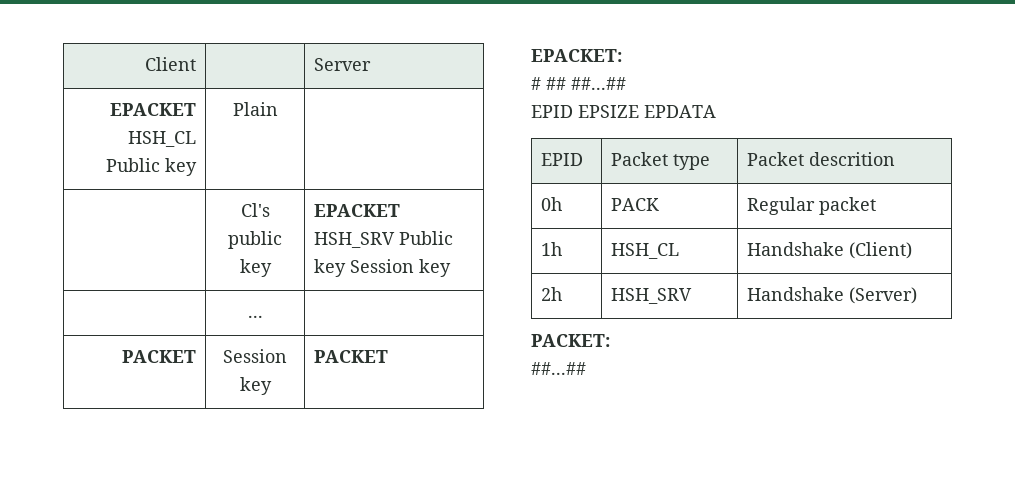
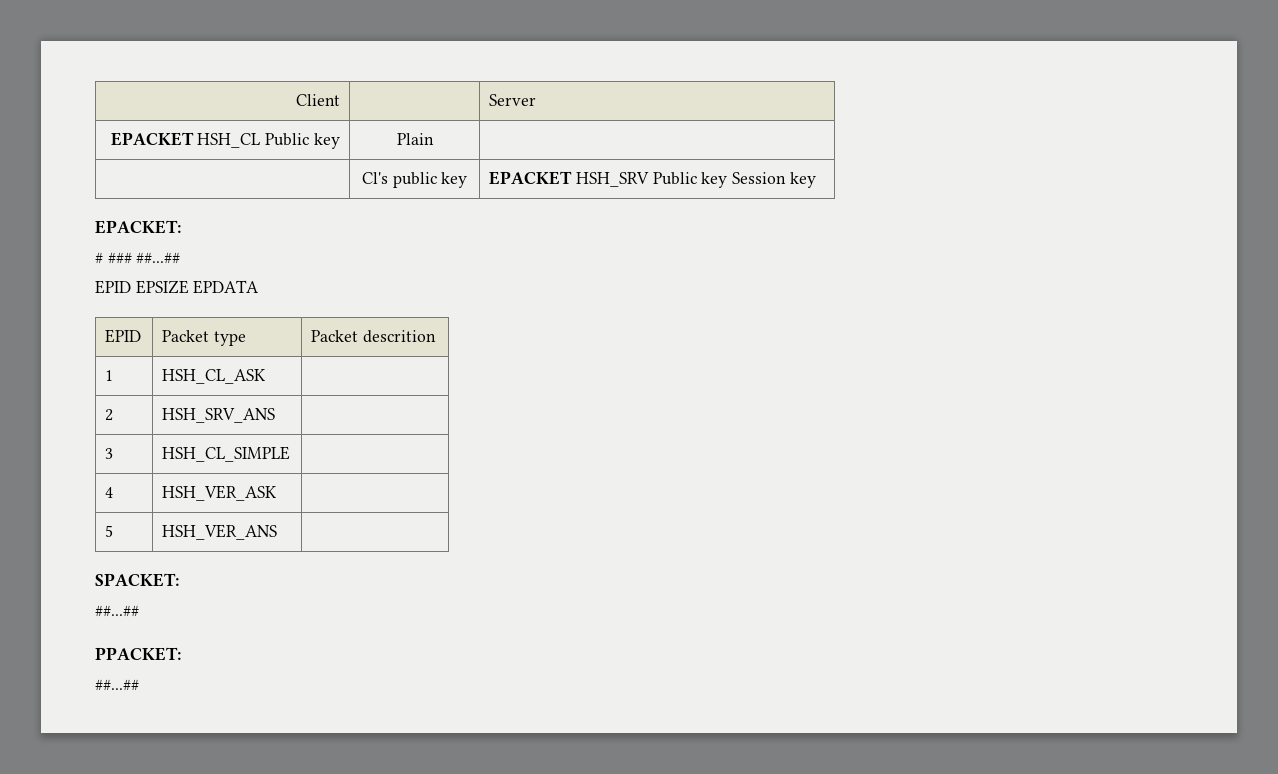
[247,315,263,318] [121,350,196,363] [223,349,287,363] [239,377,272,395] [314,350,389,363] // | ... | // PACKET | Session key | PACKET -> (816, 180) none
[546,77,566,90] ## -> [107,252,132,264] ###
[541,197,563,211] [611,198,660,211] [747,197,877,215] [541,242,563,256] [611,243,680,259] [747,242,913,259] [541,287,563,301] [611,288,693,304] [747,287,918,304] [531,334,610,347] [531,362,586,375] 0h | PACK | Regular packet // 1h | HSH_CL | Handshake (Client) // 2h | HSH_SRV | Handshake (Server) // PACKET: // ##...## -> [105,370,114,381] [162,369,267,384] [105,409,114,421] [162,408,276,423] [105,448,114,459] [162,446,291,462] [105,487,114,498] [162,485,278,501] [105,525,114,537] [162,524,278,540] [95,573,179,587] [95,605,139,617] [95,647,181,661] [95,679,139,691] 1 | HSH_CL_ASK | // 2 | HSH_SRV_ANS | // 3 | HSH_CL_SIMPLE | // 4 | HSH_VER_ASK | // 5 | HSH_VER_ANS | // SPACKET: // ##...## // PPACKET: // ##...##

